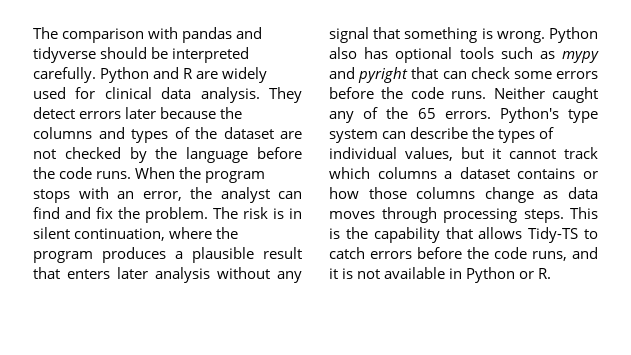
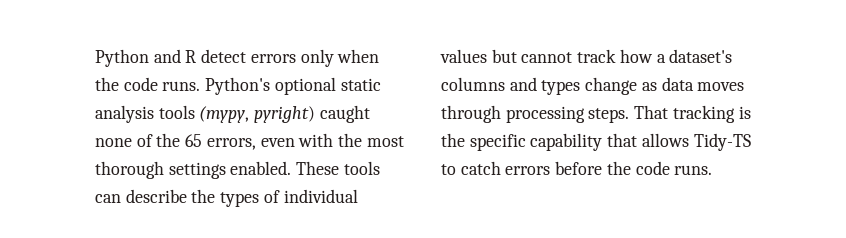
[33,27,263,43] [33,47,250,63] [33,67,268,83] [33,87,302,103] [33,107,243,119] [33,127,302,143] [33,147,302,163] [33,167,266,183] [33,187,302,203] [33,207,302,223] [33,227,239,241] [33,247,302,263] [33,267,302,283] [329,27,598,43] [329,47,599,63] [329,67,598,83] [329,87,598,103] [329,107,598,123] [329,129,378,143] The comparison with pandas and tidyverse should be interpreted carefully. Python and R are widely used for clinical data analysis. They detect errors later because the columns and types of the dataset are not checked by the language before the code runs. When the program stops with an error, the analyst can find and fix the problem. The risk is in silent continuation, where the program produces a plausible result that enters later analysis without any signal that something is wrong. Python also has optional tools such as mypy and pyright that can check some errors before the code runs. Neither caught any of the 65 errors. Python's type system -> [95,49,380,67] [95,77,381,95] [95,105,370,123] [95,133,404,150] [95,161,380,179] Python and R detect errors only when the code runs. Python's optional static analysis tools (mypy, pyright) caught none of the 65 errors, even with the most thorough settings enabled. These tools
[405,147,598,161] [329,167,598,179] [329,187,476,199] values, but it cannot track which columns a dataset contains or how those columns -> [440,49,733,63] [441,77,581,95] values but cannot track how a dataset's columns and types
[570,207,598,219] This -> [634,105,735,123] That tracking
(368, 233) none -> [469,134,526,151] specific
[532,247,598,261] [329,267,552,283] runs, and it is not available in Python or R. -> [674,165,713,175] runs.

